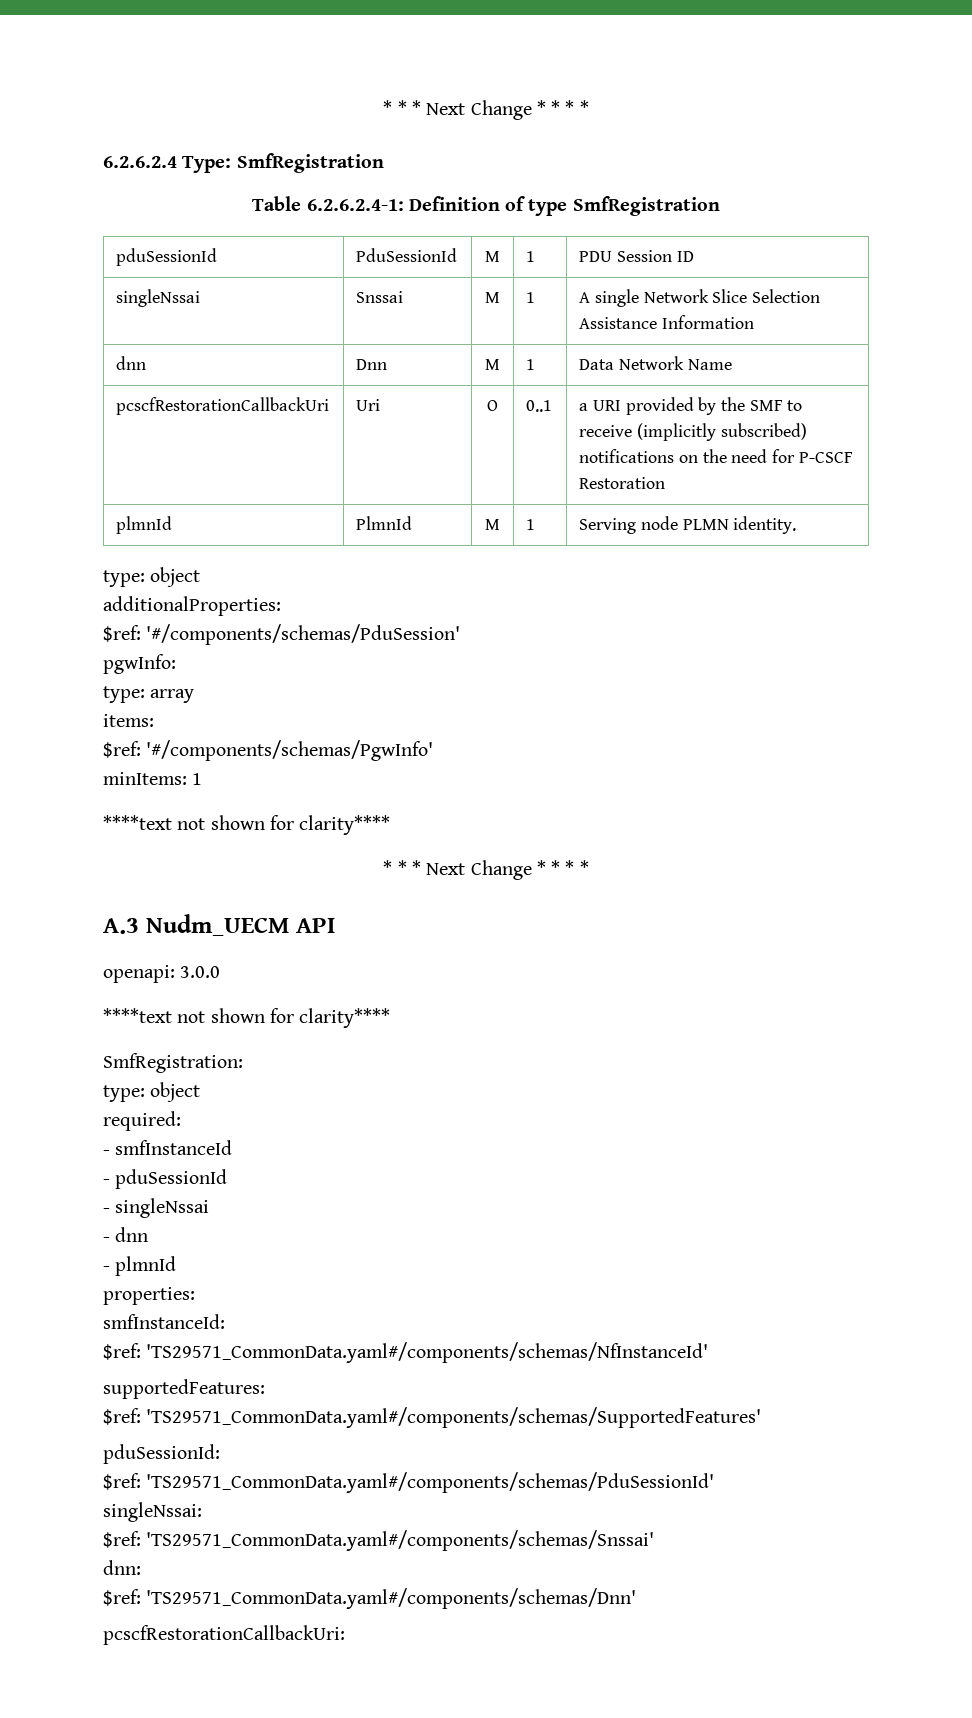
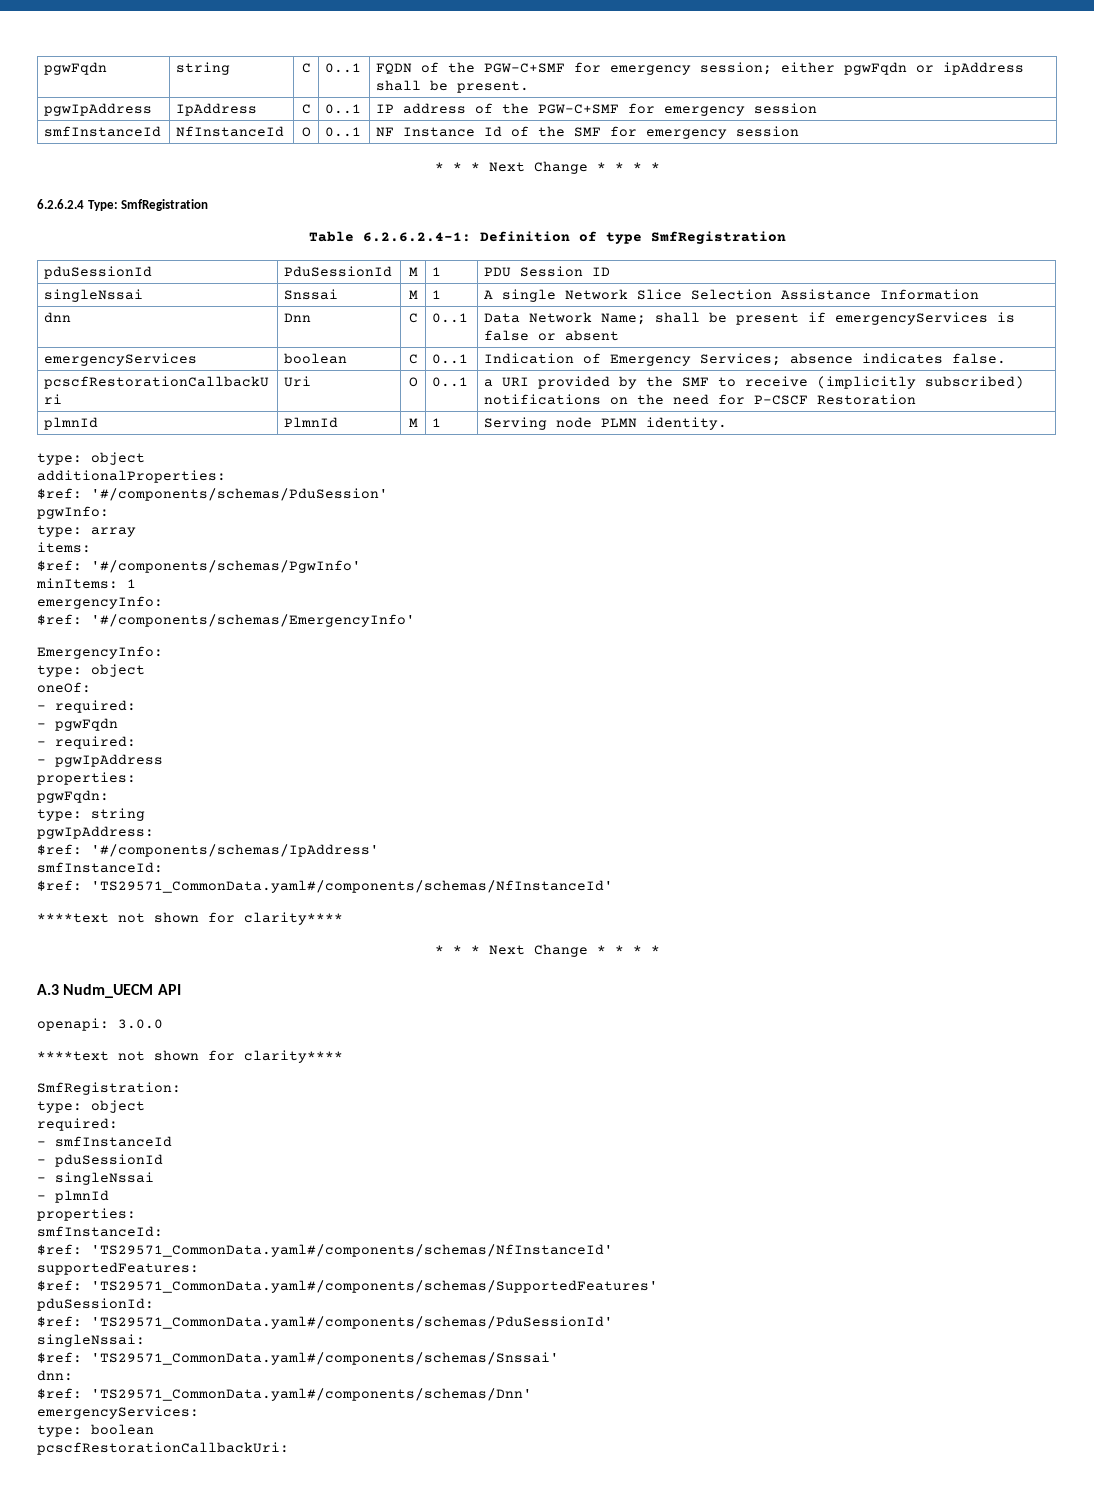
(383, 107) none -> [44,62,108,75] [176,62,231,75] [301,63,311,73] [325,63,362,73] [376,62,1025,75] [376,80,530,93] [44,103,153,116] [176,103,258,116] [301,104,311,114] [325,104,362,114] [376,103,818,116] [44,126,162,137] [176,126,285,137] [301,127,311,137] [325,127,362,137] [376,126,800,139] pgwFqdn | string | C | 0..1 | FQDN of the PGW-C+SMF for emergency session; either pgwFqdn or ipAddress shall be present. // pgwIpAddress | IpAddress | C | 0..1 | IP address of the PGW-C+SMF for emergency session // smfInstanceId | NfInstanceId | O | 0..1 | NF Instance Id of the SMF for emergency session //
[485,359,500,370] [526,359,536,370] M | 1 -> [408,313,418,323] [432,313,469,323] C | 0..1
[687,359,732,370] Name -> [601,312,1016,325] [484,330,620,341] [44,353,198,366] [284,353,348,364] [408,354,418,364] [432,354,469,364] [484,353,1007,366] Name; shall be present if emergencyServices is false or absent // emergencyServices | boolean | C | 0..1 | Indication of Emergency Services; absence indicates false.
(203, 779) none -> [37,596,163,609] [37,614,415,627] [37,646,163,659] [37,664,145,677] [37,682,91,693] [37,700,136,713] [37,718,118,731] [37,736,136,749] [37,754,163,767] [37,772,136,785] [37,790,109,803] [37,808,145,821] [37,826,154,839] [37,844,379,857] [37,862,163,873] [37,880,613,893] // emergencyInfo: // $ref: '#/components/schemas/EmergencyInfo' // EmergencyInfo: // type: object // oneOf: // - required: // - pgwFqdn // - required: // - pgwIpAddress // properties: // pgwFqdn: // type: string // pgwIpAddress: // $ref: '#/components/schemas/IpAddress' // smfInstanceId: // $ref: 'TS29571_CommonData.yaml#/components/schemas/NfInstanceId'
[103,1227,149,1242] // - dnn -> (154, 1178) none
(637, 1598) none -> [37,1406,199,1419] [37,1424,154,1437] // emergencyServices: // type: boolean

